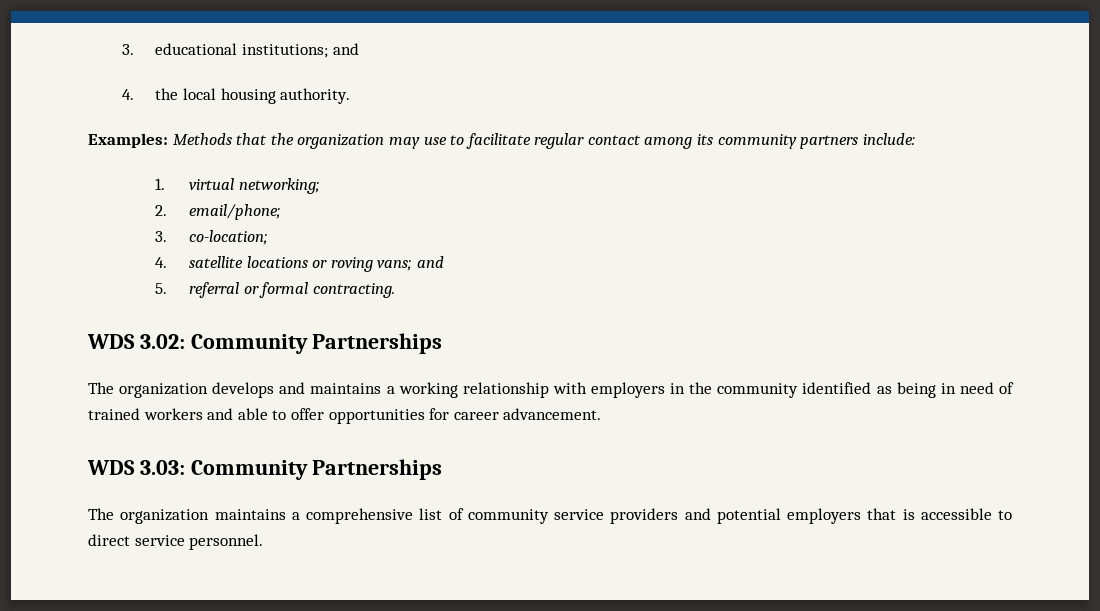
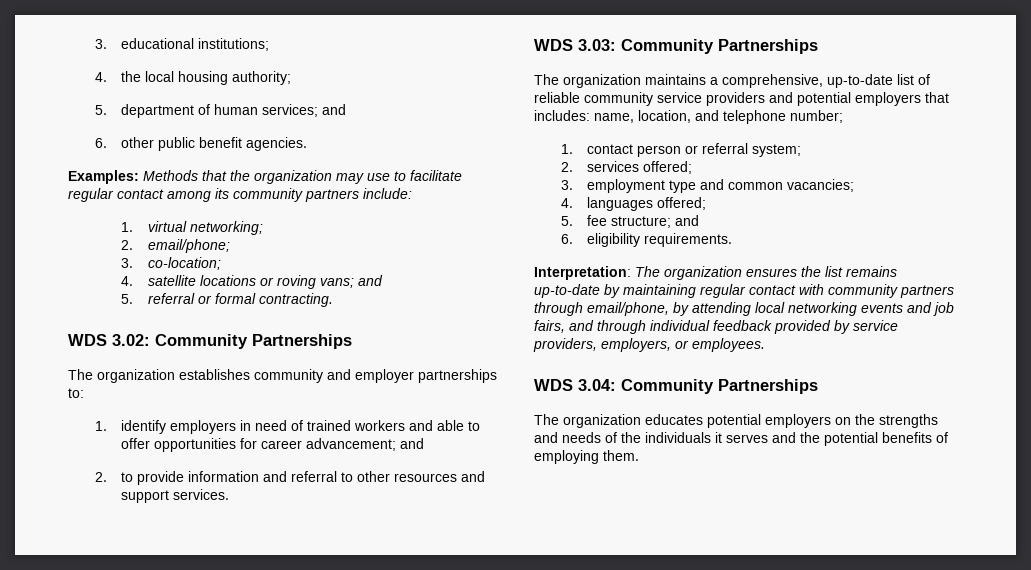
[332,43,359,55] and -> (270, 44) none
[280,88,351,104] authority. -> [232,71,292,85] [94,104,347,118] [94,137,308,151] authority; // 5. department of human services; and // 6. other public benefit agencies.
[212,382,936,398] develops and maintains a working relationship with employers in the community identified as being -> [179,369,497,383] [68,388,84,398] [94,420,237,434] establishes community and employer partnerships to: // 1. identify employers
[503,408,602,420] advancement. -> [306,438,425,451] [94,471,486,485] [121,489,230,503] advancement; and // 2. to provide information and referral to other resources and support services.
[306,508,413,524] comprehensive -> [722,74,893,88] comprehensive, up-to-date
(464, 514) none -> [534,92,580,103] reliable
[902,508,1012,520] [88,534,264,550] is accessible to direct service personnel. -> [534,110,843,124] [560,143,802,157] [560,161,693,174] [560,179,855,193] [560,197,707,211] [560,215,700,228] [560,233,733,247] [534,266,897,280] [534,284,954,298] [534,302,954,316] [534,320,898,334] [533,338,765,352] [534,379,818,394] [534,414,938,428] [534,432,948,446] [534,450,639,464] includes: name, location, and telephone number; // 1. contact person or referral system; // 2. services offered; // 3. employment type and common vacancies; // 4. languages offered; // 5. fee structure; and // 6. eligibility requirements. // Interpretation: The organization ensures the list remains up-to-date by maintaining regular contact with community partners through email/phone, by attending local networking events and job fairs, and through individual feedback provided by service providers, employers, or employees. // WDS 3.04: Community Partnerships // The organization educates potential employers on the strengths and needs of the individuals it serves and the potential benefits of employing them.

